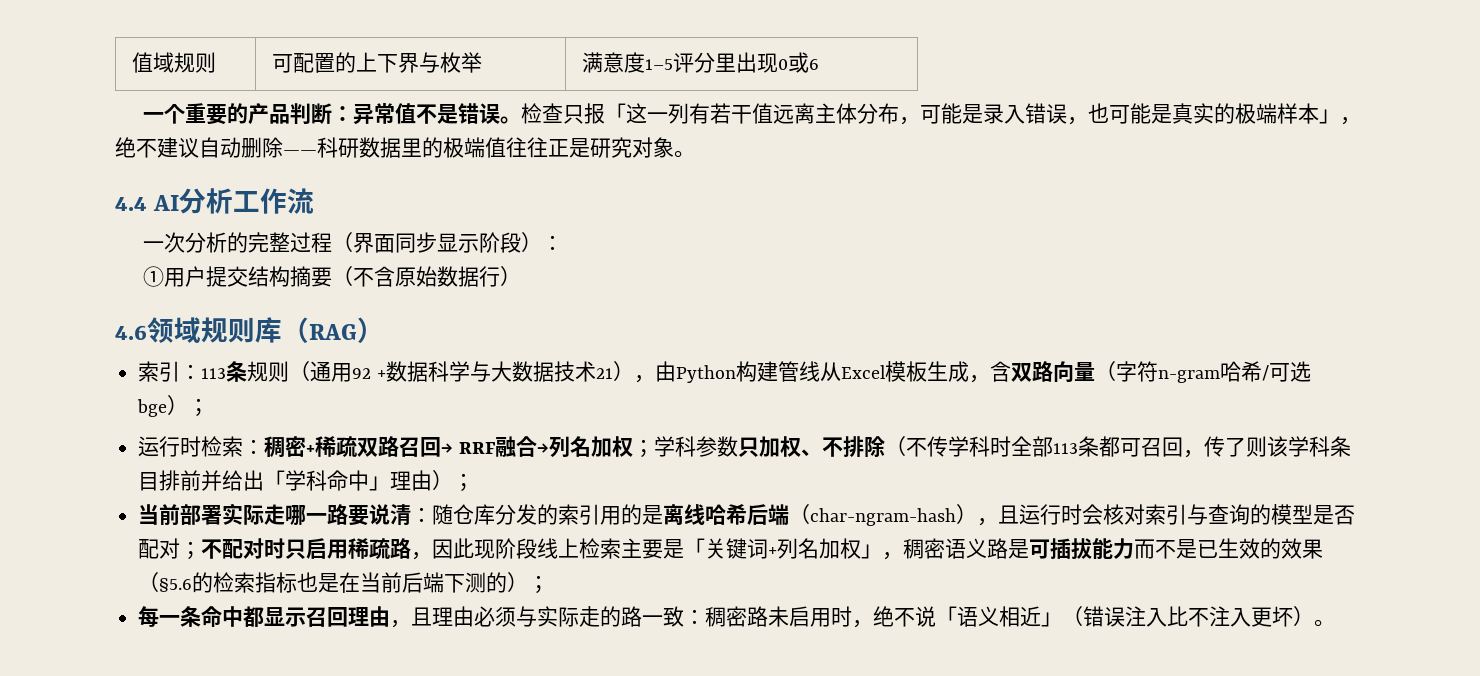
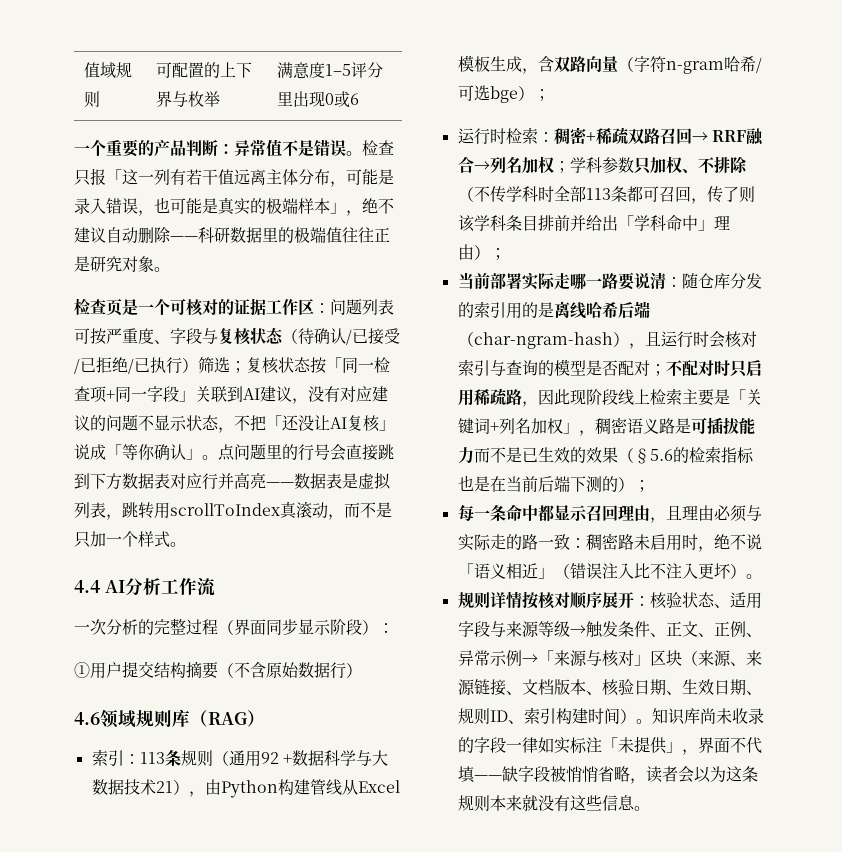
(695, 154) none -> [74,298,394,316] [74,327,400,345] [74,357,390,374] [74,386,388,404] [74,415,395,433] [74,444,394,461] [74,472,391,490] [74,501,392,520] [74,531,186,548] // 检查页是一个可核对的证据工作区：问题列表可按严重度、字段与复核状态（待确认/已接受/已拒绝/已执行）筛选；复核状态按「同一检查项+同一字段」关联到AI建议，没有对应建议的问题不显示状态，不把「还没让AI复核」说成「等你确认」。点问题里的行号会直接跳到下方数据表对应行并高亮——数据表是虚拟列表，跳转用scrollToIndex真滚动，而不是只加一个样式。
(1336, 623) none -> [457,591,762,609] [457,621,762,638] [457,650,762,667] [457,679,762,696] [457,707,764,725] [457,736,762,755] [457,766,758,784] [457,795,650,812] // 规则详情按核对顺序展开：核验状态、适用字段与来源等级→触发条件、正文、正例、异常示例→「来源与核对」区块（来源、来源链接、文档版本、核验日期、生效日期、规则ID、索引构建时间）。知识库尚未收录的字段一律如实标注「未提供」，界面不代填——缺字段被悄悄省略，读者会以为这条规则本来就没有这些信息。

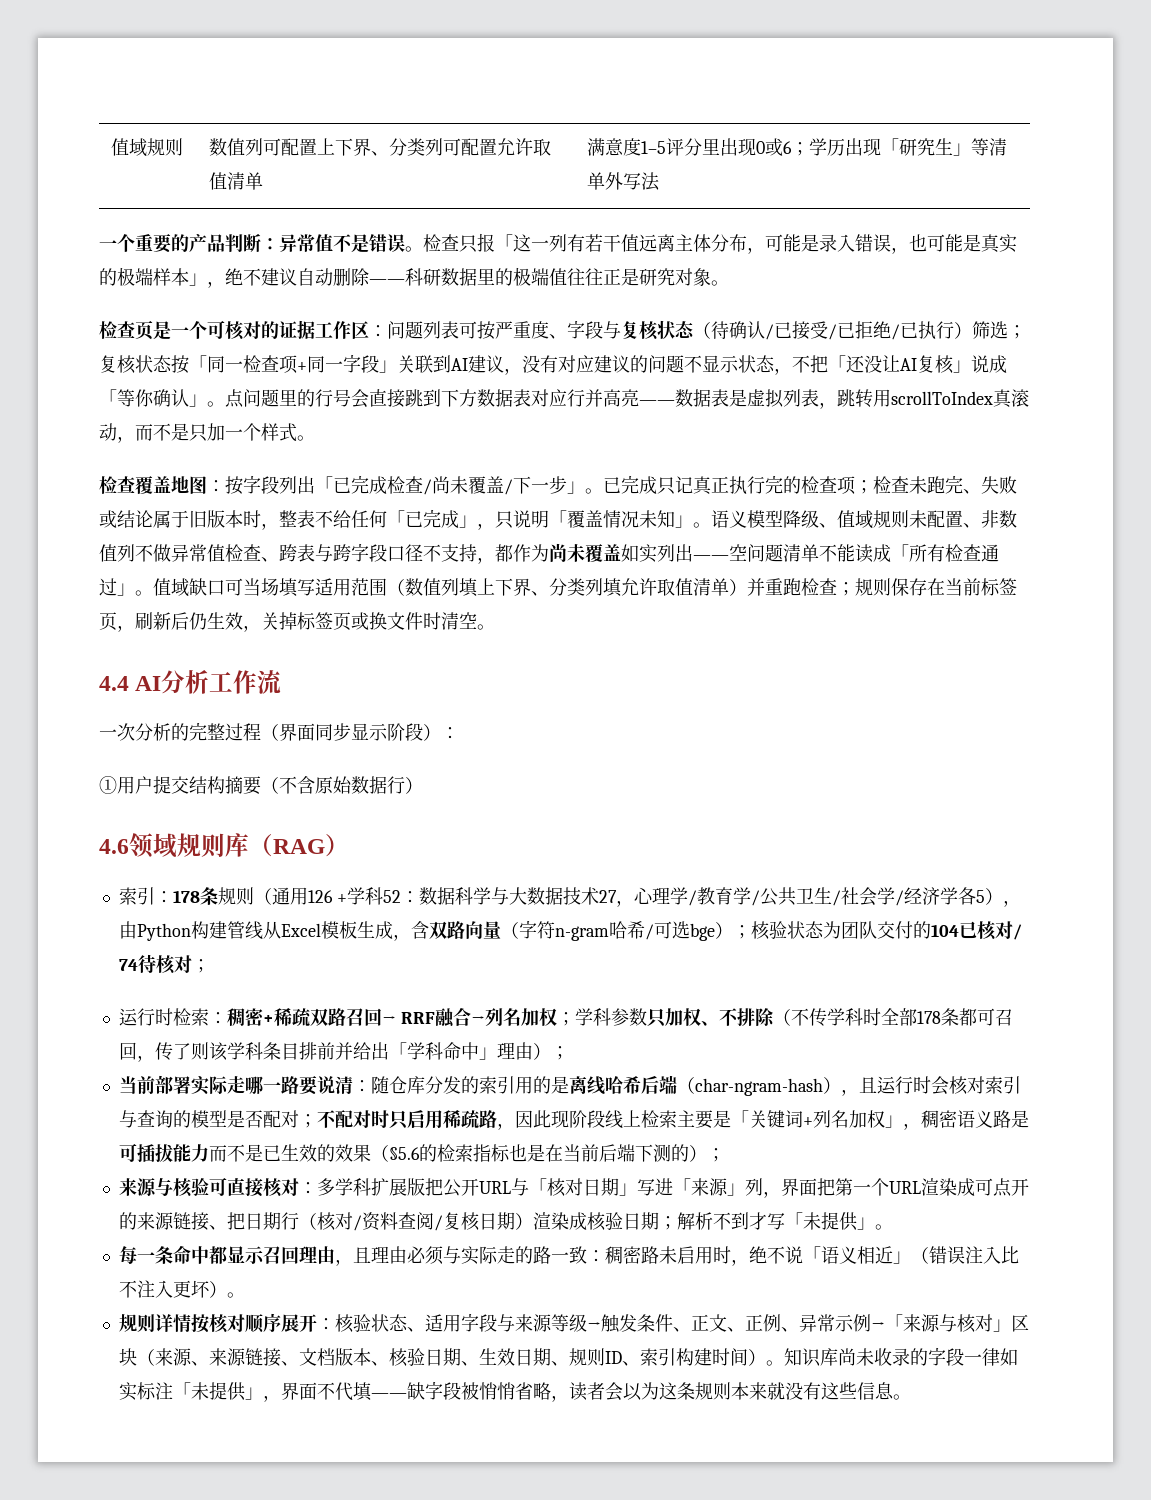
[155,62,252,78] [155,91,220,107] 可配置的上下界与枚举 -> [208,138,551,156] [208,172,263,190] 数值列可配置上下界、分类列可配置允许取值清单
(359, 99) none -> [790,138,1007,156] [586,172,660,191] ；学历出现「研究生」等清单外写法
(186, 544) none -> [99,475,1017,495] [99,509,1017,530] [99,543,999,564] [99,578,1017,597] [99,612,495,632] // 检查覆盖地图：按字段列出「已完成检查/尚未覆盖/下一步」。已完成只记真正执行完的检查项；检查未跑完、失败或结论属于旧版本时，整表不给任何「已完成」，只说明「覆盖情况未知」。语义模型降级、值域规则未配置、非数值列不做异常值检查、跨表与跨字段口径不支持，都作为尚未覆盖如实列出——空问题清单不能读成「所有检查通过」。值域缺口可当场填写适用范围（数值列填上下界、分类列填允许取值清单）并重跑检查；规则保存在当前标签页，刷新后仍生效，关掉标签页或换文件时清空。
[139,752,165,764] 113 -> [172,890,200,903] 178
[260,752,292,764] 92 + -> [307,887,419,905] 126 +学科52：
[155,781,173,793] 21 -> [598,887,985,907] 27，心理学/教育学/公共卫生/社会学/经济学各5
(550, 95) none -> [750,921,1022,940] [118,954,210,974] 核验状态为团队交付的104已核对/ 74待核对；
[585,188,611,200] 113 -> [916,1011,941,1024] 178
(650, 486) none -> [118,1177,1029,1198] [118,1212,893,1231] // 来源与核验可直接核对：多学科扩展版把公开URL与「核对日期」写进「来源」列，界面把第一个URL渲染成可点开的来源链接、把日期行（核对/资料查阅/复核日期）渲染成核验日期；解析不到才写「未提供」。

